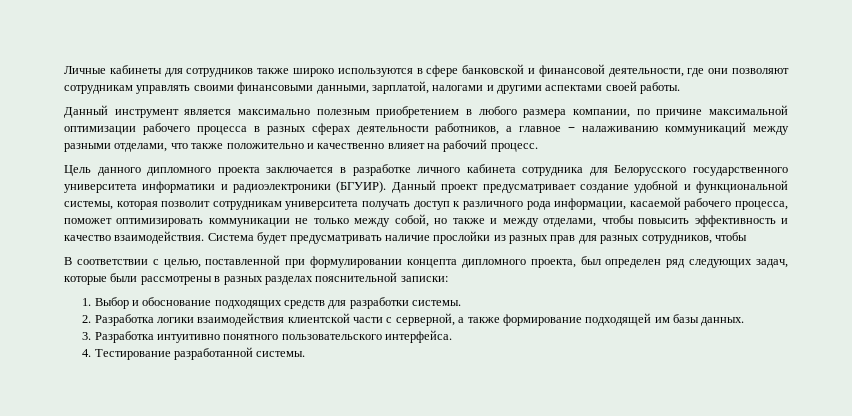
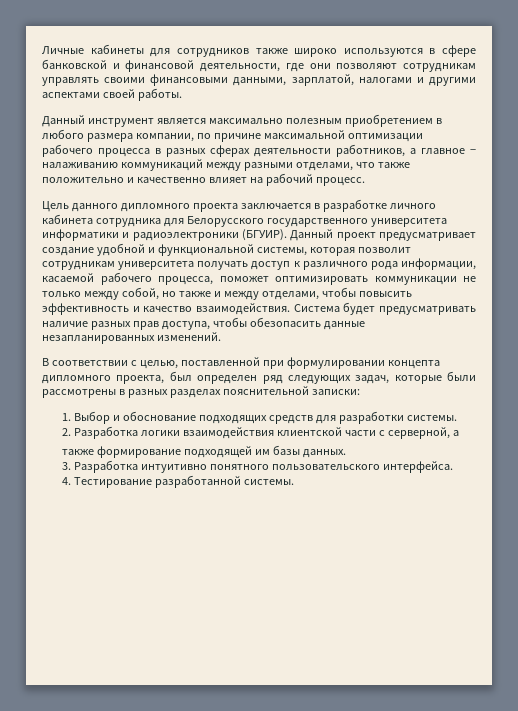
[433,231,747,244] прослойки из разных прав для разных сотрудников, чтобы -> [90,317,365,330] [42,332,221,344] разных прав доступа, чтобы обезопасить данные незапланированных изменений.
(465, 320) none -> (460, 433) //

